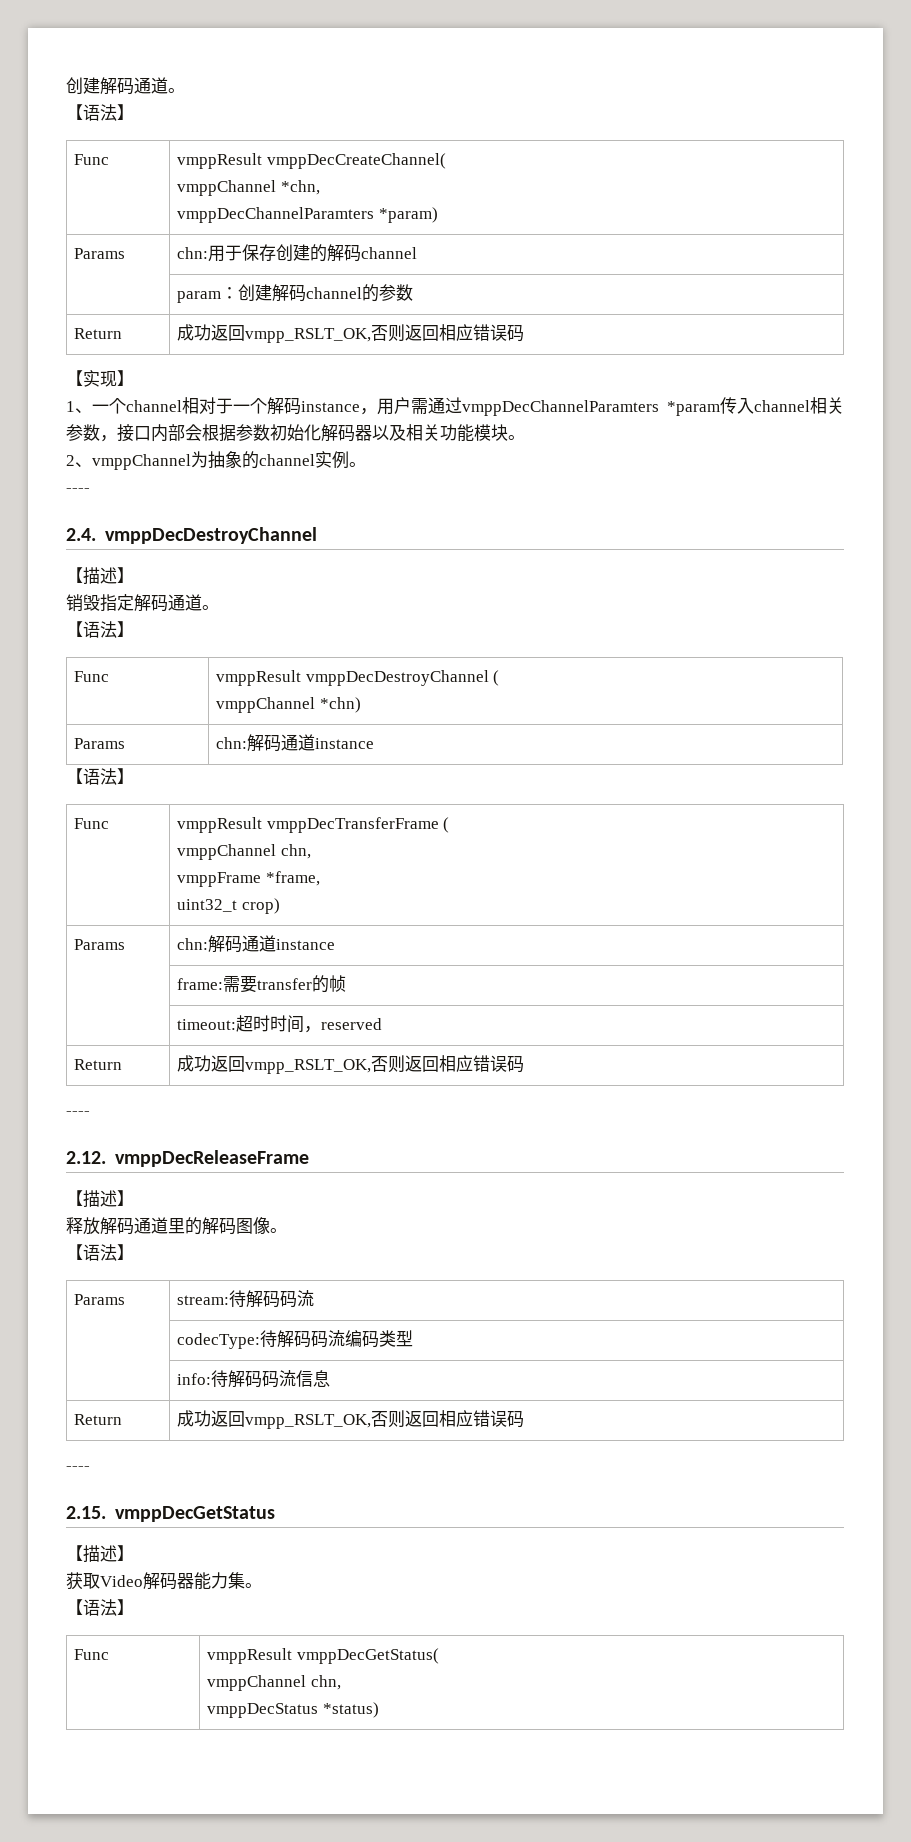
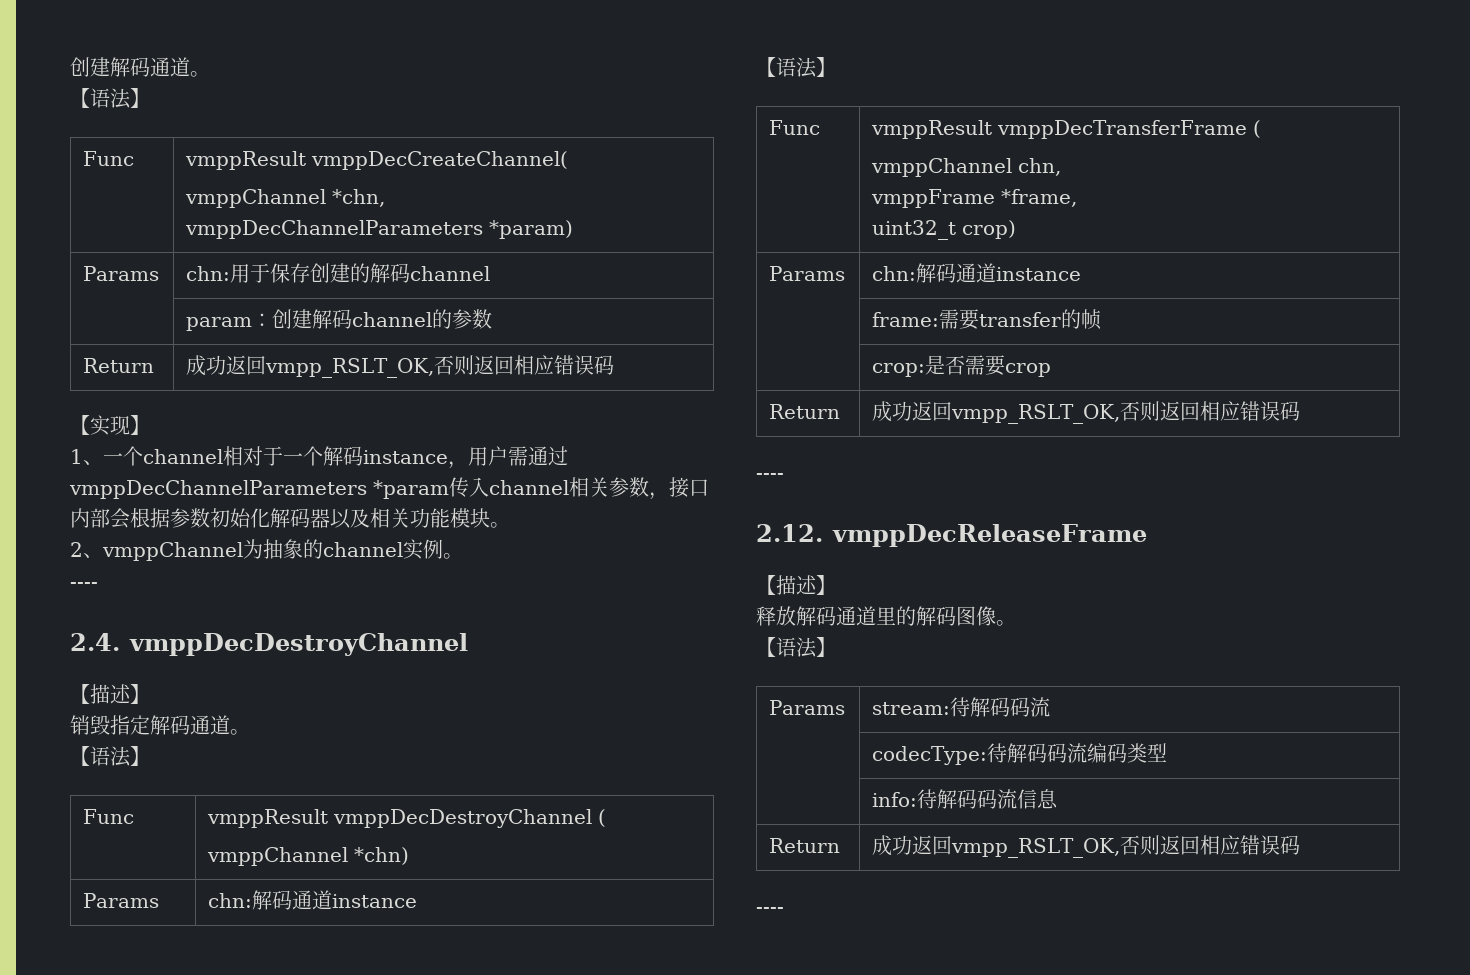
[177,207,375,223] vmppDecChannelParamters -> [185,220,484,239] vmppDecChannelParameters
[462,400,659,416] vmppDecChannelParamters -> [69,480,367,499] vmppDecChannelParameters
[177,1015,383,1033] timeout:超时时间，reserved -> [872,355,1052,377] crop:是否需要crop
[66,1506,275,1522] [66,1545,134,1563] [66,1572,262,1590] [66,1599,134,1616] [74,1649,110,1660] [207,1648,439,1664] [207,1675,341,1691] [207,1702,379,1718] // 2.15. vmppDecGetStatus // 【描述】 // 获取Video解码器能力集。 // 【语法】 // Func | vmppResult vmppDecGetStatus( // vmppChannel chn, // vmppDecStatus *status) -> (784, 910) none

